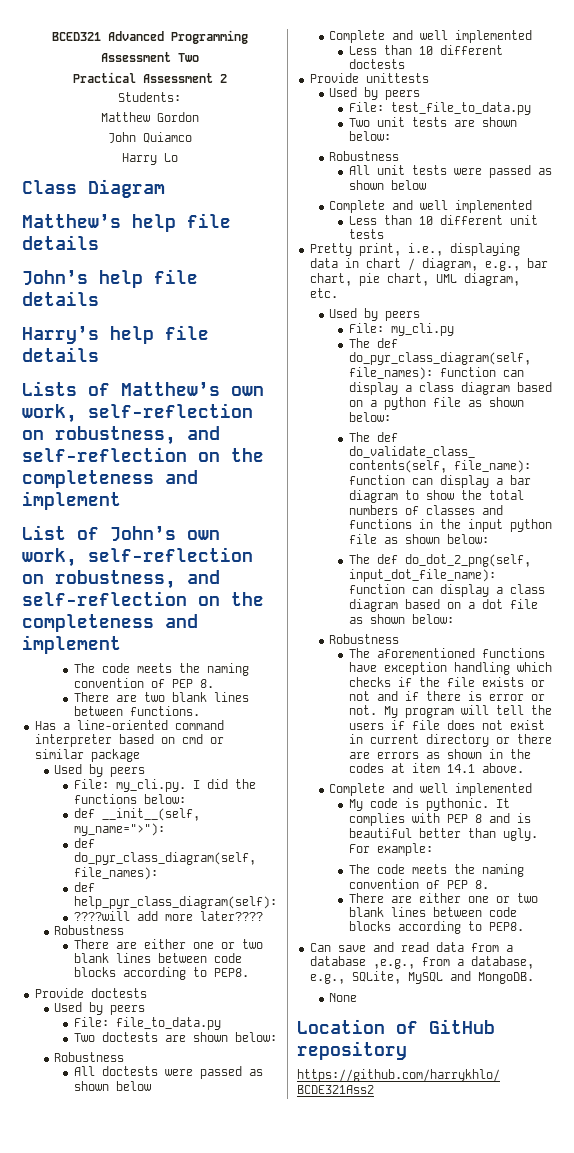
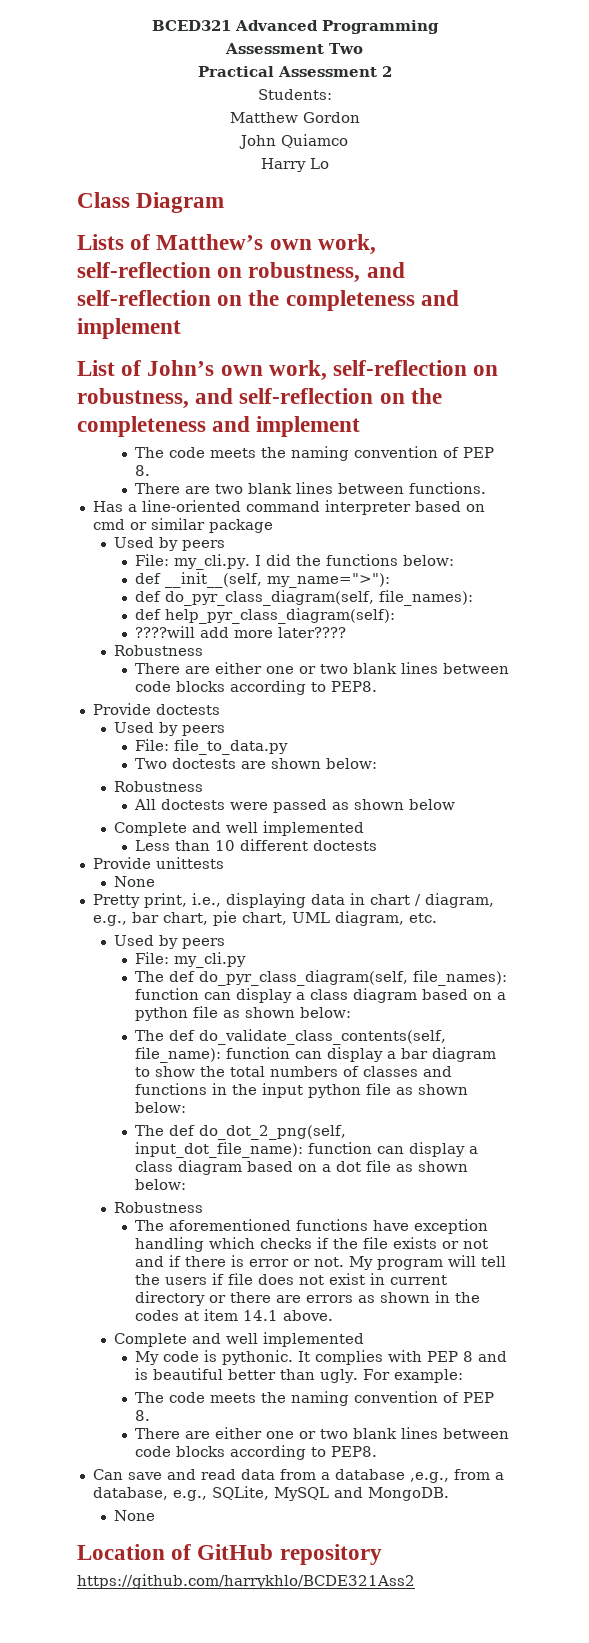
[22,213,231,232] [22,235,99,250] [22,269,198,288] [22,291,99,306] [22,325,209,344] [22,347,99,362] // Matthew’s help file details // John’s help file details // Harry’s help file details -> (225, 202) none
[329,87,421,100] [348,102,531,115] [348,117,517,127] [348,131,391,141] [329,151,400,161] [348,165,552,178] [348,180,426,190] [329,200,533,213] [348,215,538,225] [348,229,384,239] // Used by peers // File: test_file_to_data.py // Two unit tests are shown below: // Robustness // All unit tests were passed as shown below // Complete and well implemented // Less than 10 different unit tests -> [113,876,155,887] // None

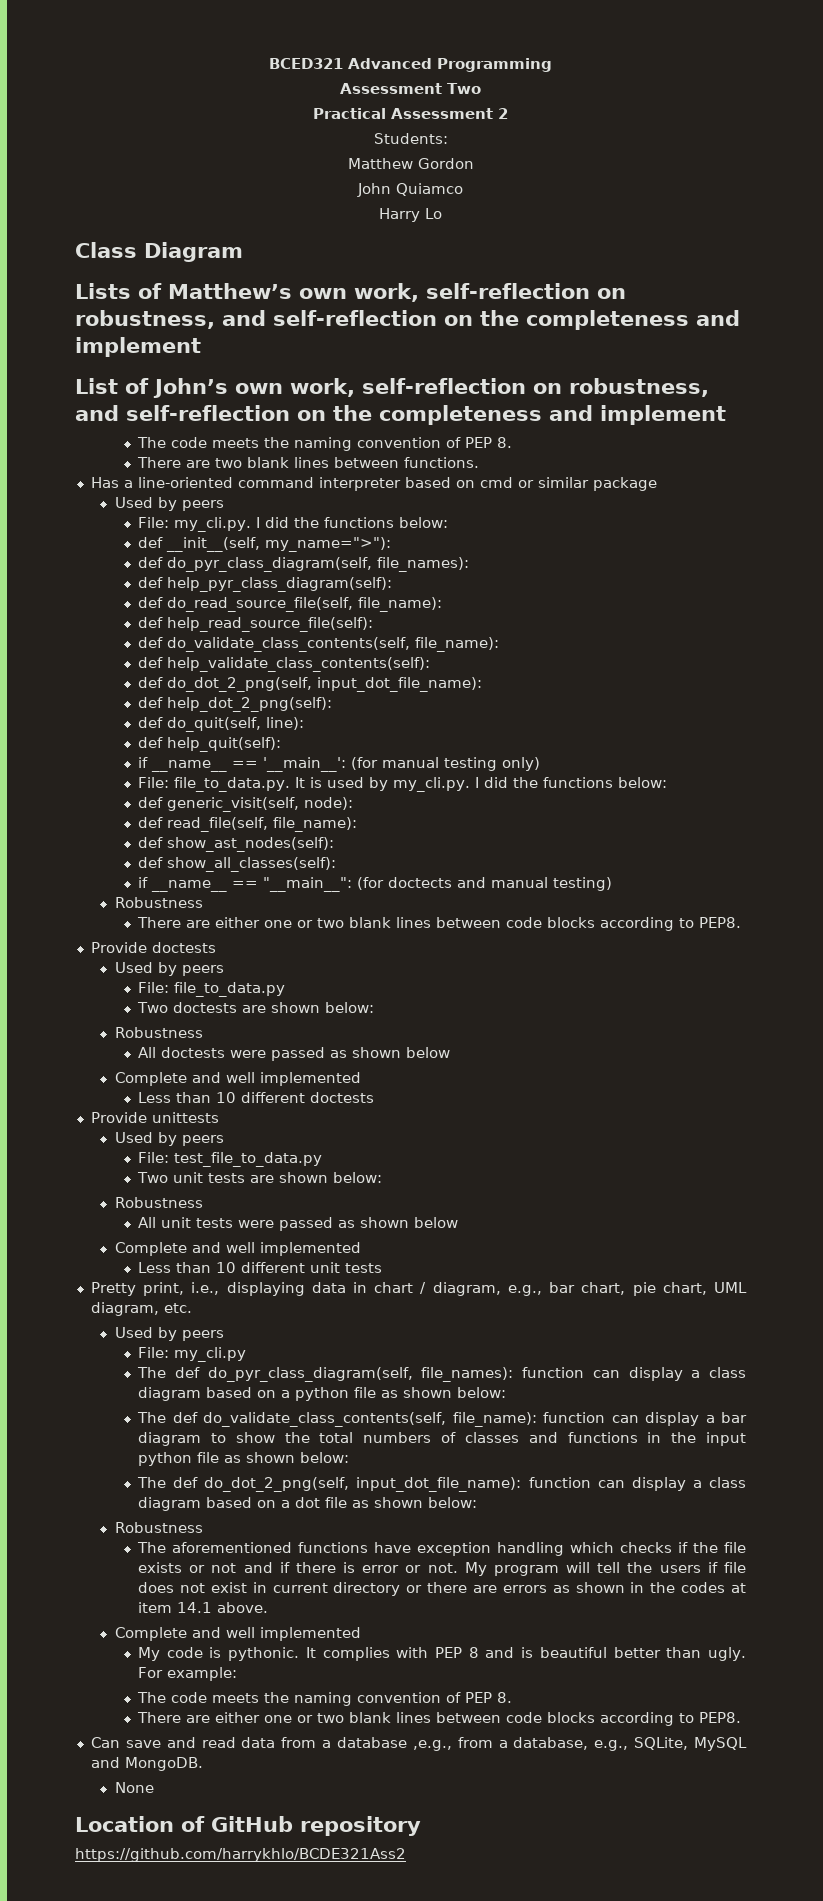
[134,626,346,638] ????will add more later???? -> [138,597,443,612] [138,617,374,632] [138,637,500,652] [138,657,431,672] [138,677,483,692] [138,697,333,712] [138,717,305,732] [138,737,282,752] [138,757,541,772] [138,777,668,792] [138,797,354,812] [138,817,358,832] [138,837,335,852] [138,857,337,872] [138,877,613,892] def do_read_source_file(self, file_name): // def help_read_source_file(self): // def do_validate_class_contents(self, file_name): // def help_validate_class_contents(self): // def do_dot_2_png(self, input_dot_file_name): // def help_dot_2_png(self): // def do_quit(self, line): // def help_quit(self): // if __name__ == '__main__': (for manual testing only) // File: file_to_data.py. It is used by my_cli.py. I did the functions below: // def generic_visit(self, node): // def read_file(self, file_name): // def show_ast_nodes(self): // def show_all_classes(self): // if __name__ == "__main__": (for doctects and manual testing)
[113,876,155,887] // None -> [114,1132,224,1146] [138,1152,323,1167] [137,1172,383,1183] [114,1197,203,1208] [138,1217,459,1231] [114,1242,361,1256] [138,1262,383,1273] // Used by peers // File: test_file_to_data.py // Two unit tests are shown below: // Robustness // All unit tests were passed as shown below // Complete and well implemented // Less than 10 different unit tests

